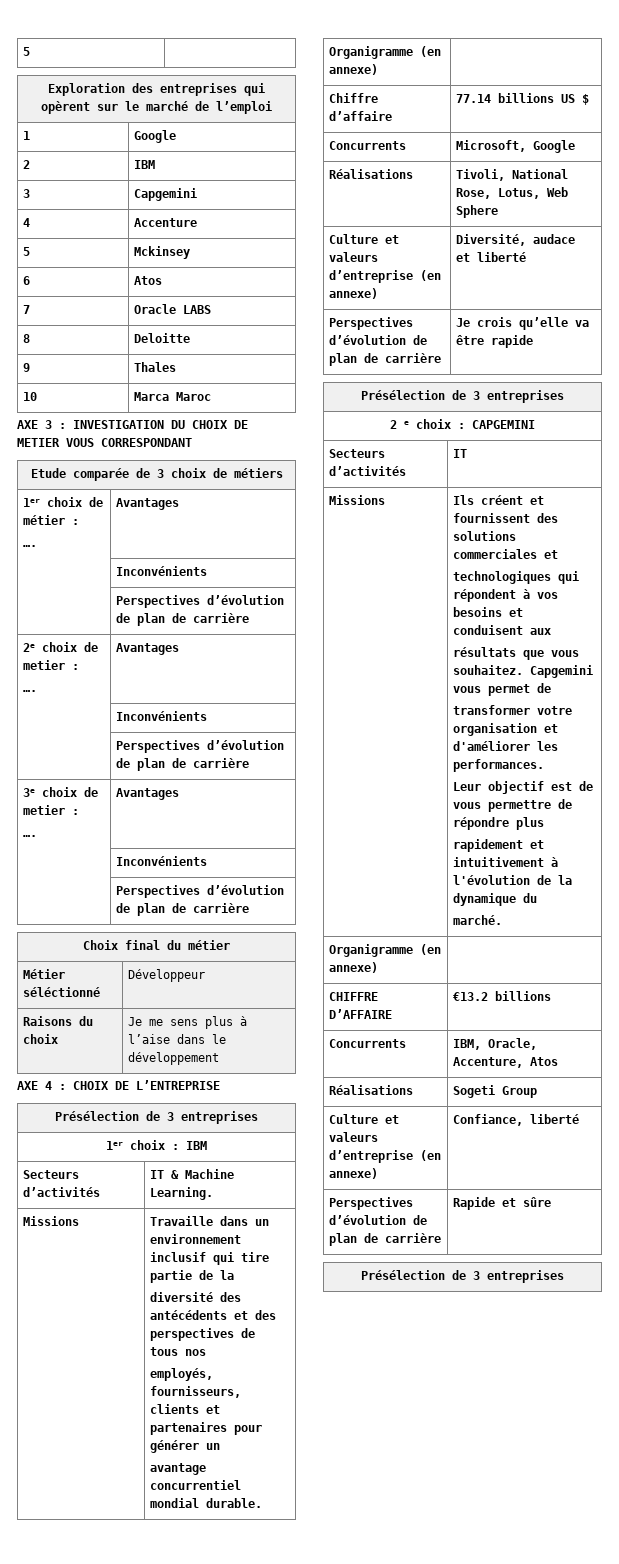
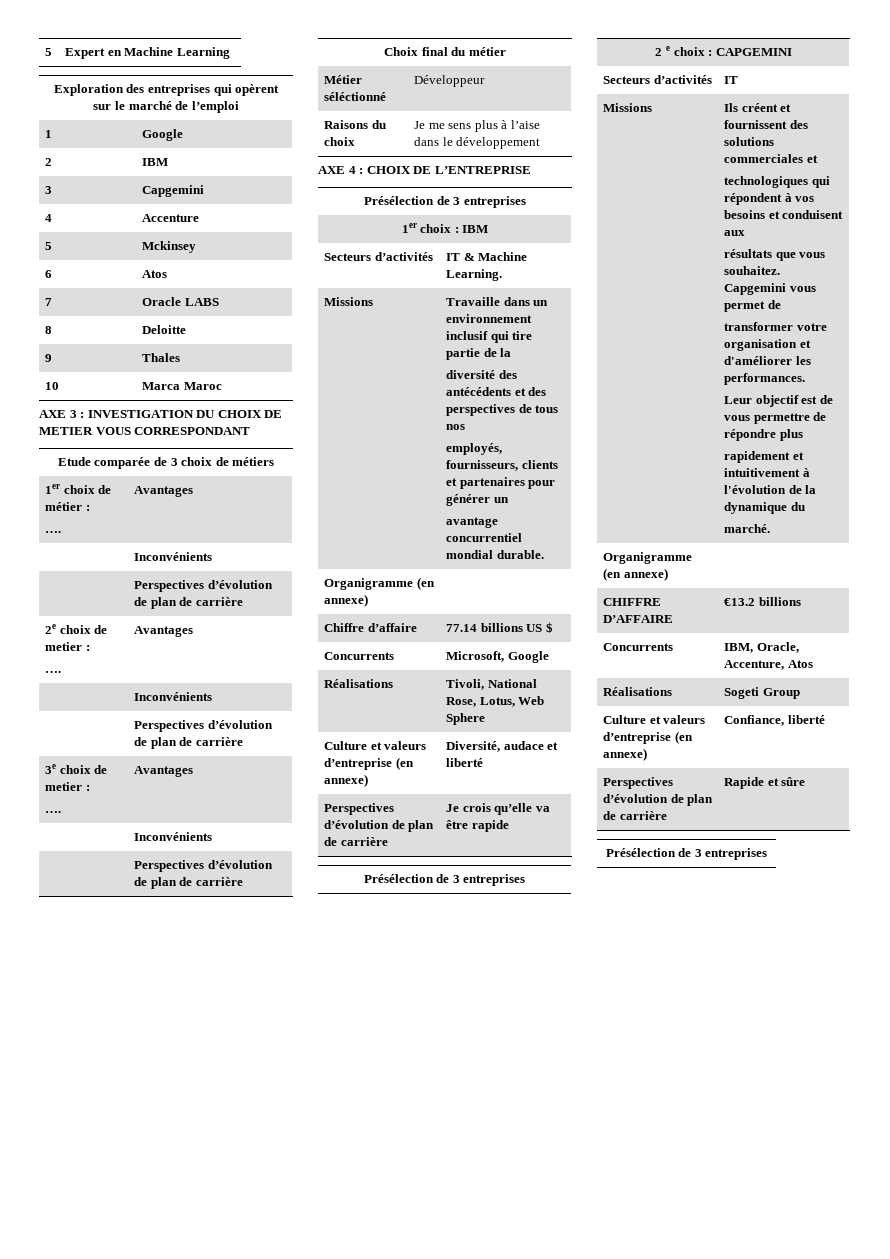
[23,47,31,56] 5 | -> [45,48,53,56] [65,47,230,59] 5 | Expert en Machine Learning

